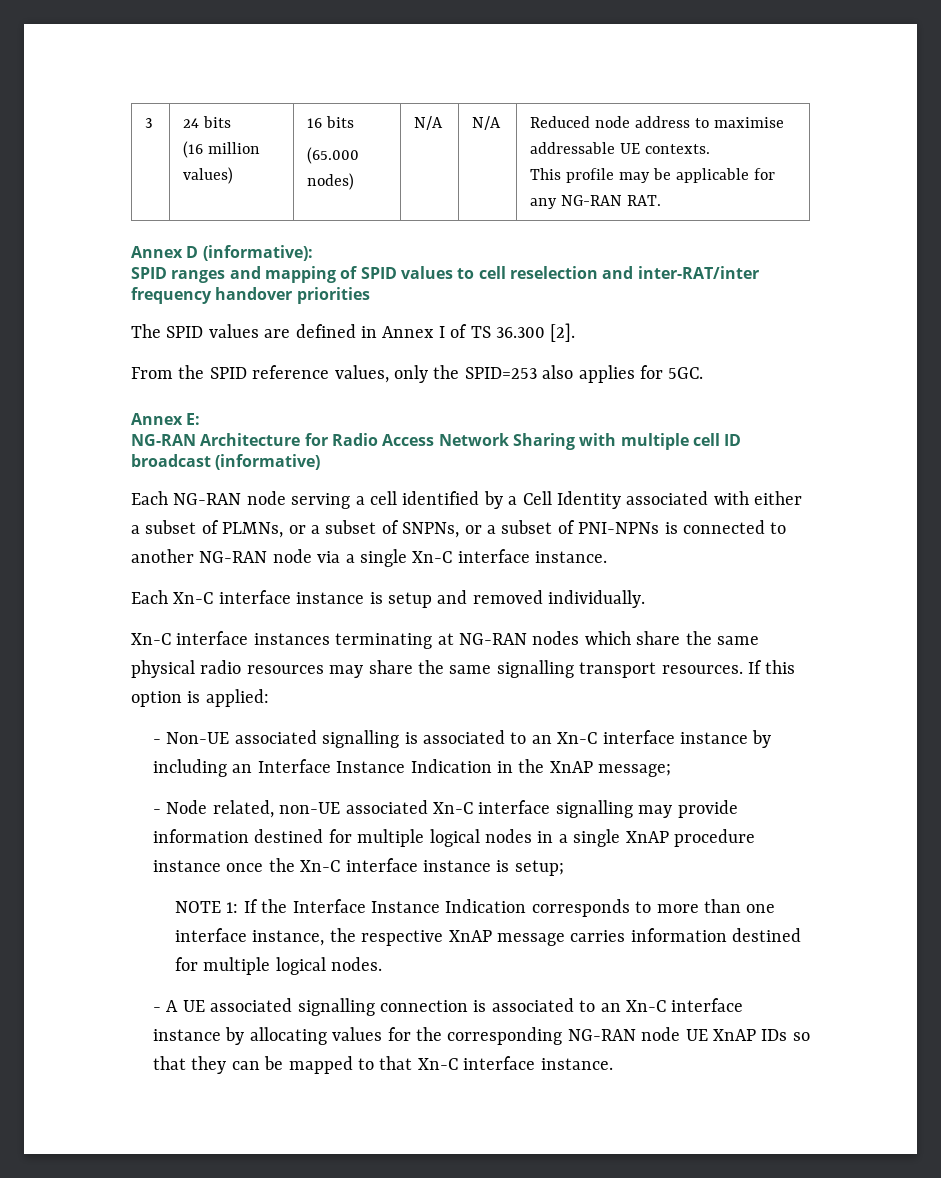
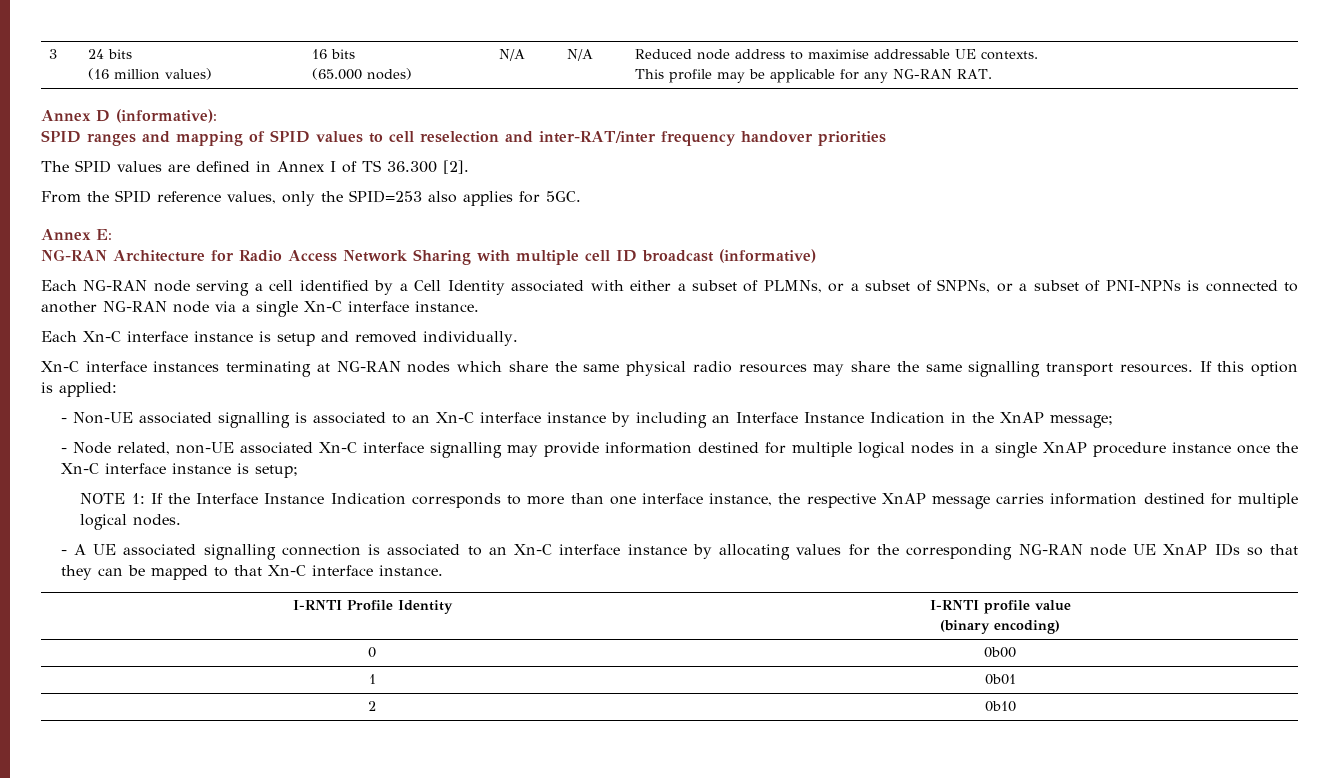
(613, 1064) none -> [292,600,453,614] [929,600,1071,614] [939,620,1060,634] [368,647,376,658] [983,647,1016,658] [368,674,376,684] [984,674,1016,685] [368,701,376,711] [984,701,1016,712] // I-RNTI Profile Identity | I-RNTI profile value // (binary encoding) // 0 | 0b00 // 1 | 0b01 // 2 | 0b10

